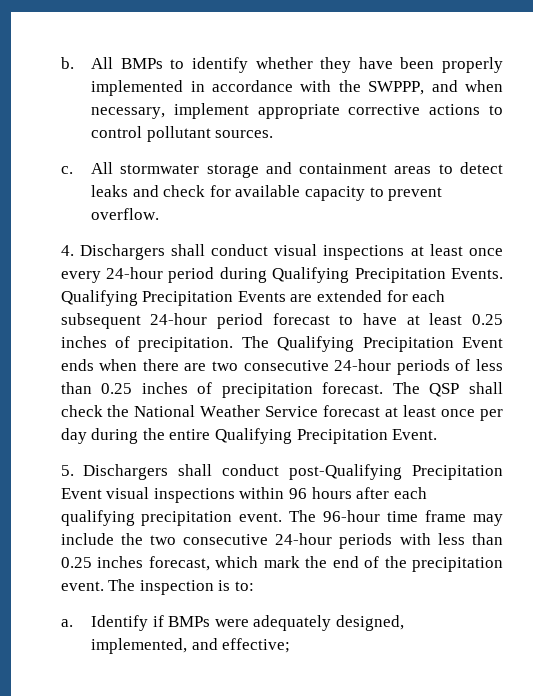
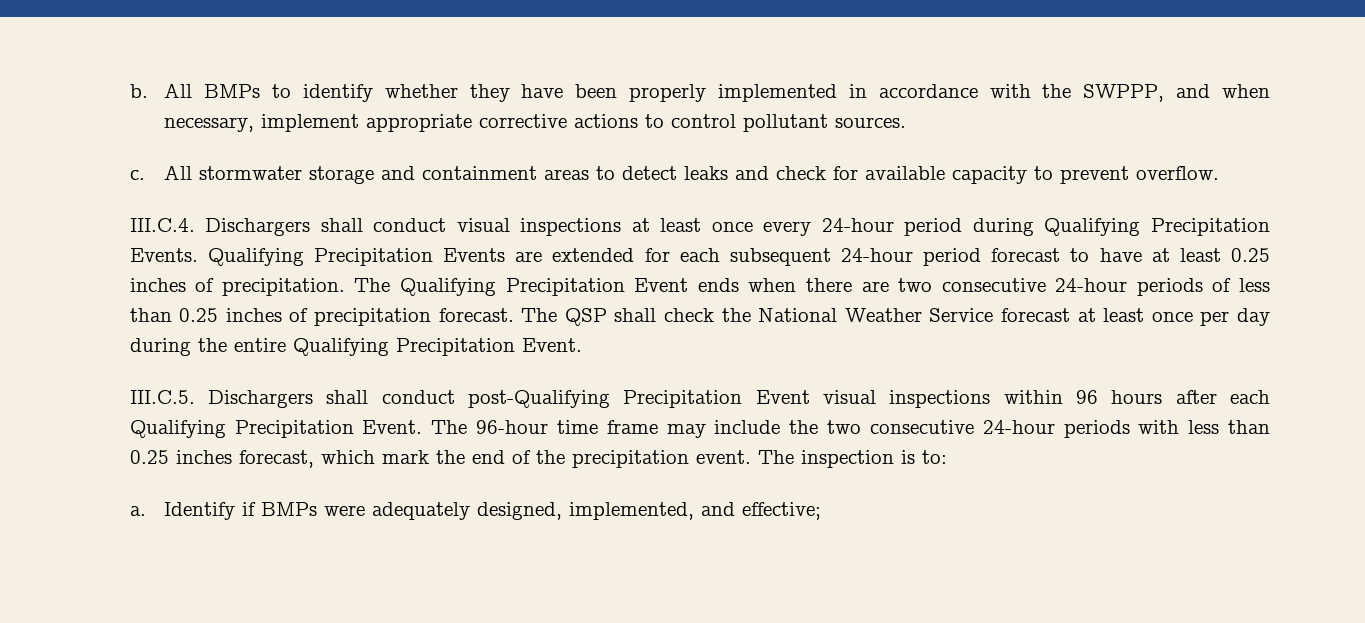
[60,245,74,256] 4. -> [129,218,195,232] III.C.4.
[60,465,74,476] 5. -> [129,390,195,404] III.C.5.
[60,510,283,526] qualifying precipitation event. -> [129,420,423,438] Qualifying Precipitation Event.

